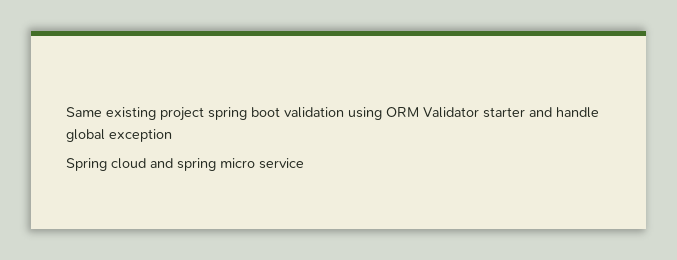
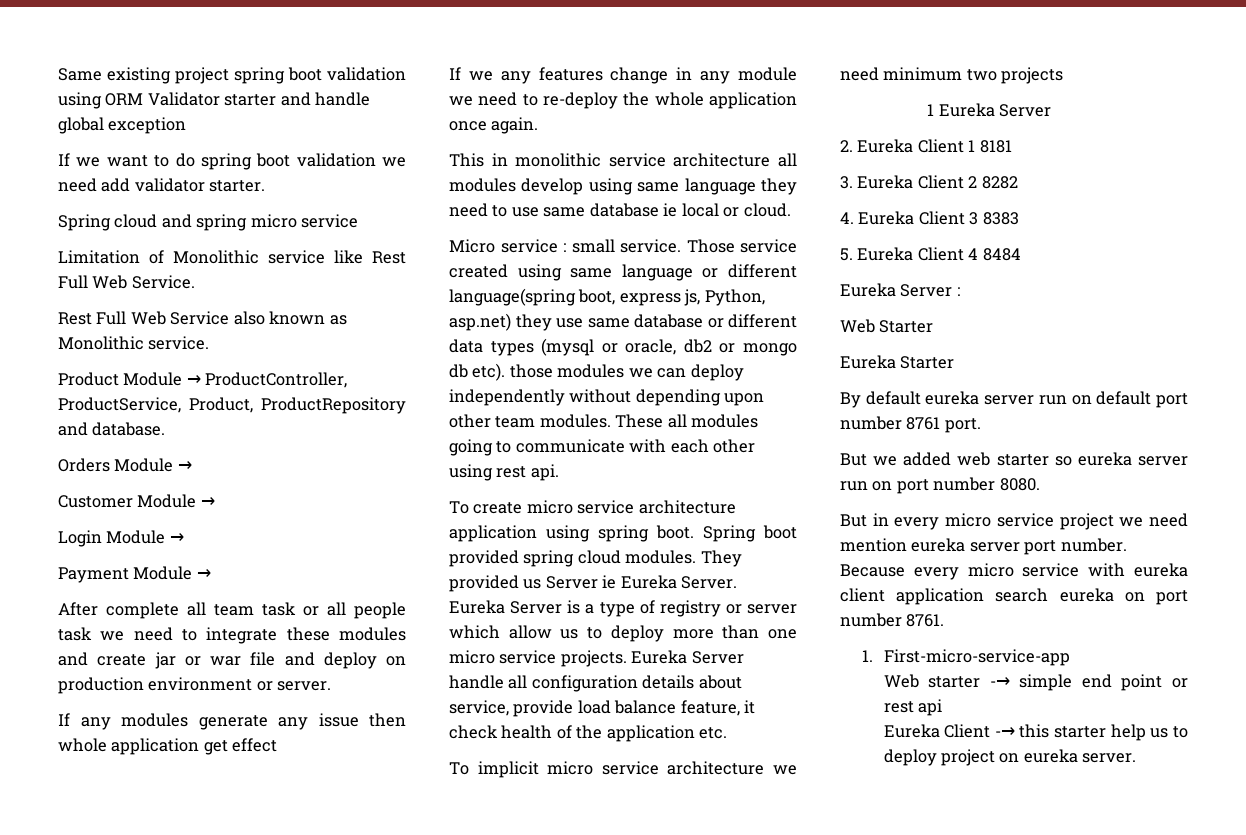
(172, 135) none -> [58,153,406,170] [58,178,266,192] // If we want to do spring boot validation we need add validator starter.
(304, 163) none -> [58,250,406,264] [58,275,195,289] [58,311,347,325] [58,336,210,350] [58,372,348,388] [58,397,406,414] [58,422,166,436] [58,458,192,472] [58,494,215,508] [58,530,184,547] [58,566,211,583] [58,602,406,619] [58,627,406,644] [58,652,406,669] [58,677,332,694] [58,713,406,730] [58,738,278,755] [449,67,797,84] [449,92,797,109] [449,117,539,134] [449,153,797,167] [449,178,797,195] [449,203,791,217] [449,239,797,253] [449,264,797,281] [449,288,765,306] [449,313,797,331] [449,338,797,356] [449,363,744,381] [449,389,765,406] [449,414,759,428] [449,439,756,456] [449,464,559,481] [449,500,736,514] [449,525,797,542] [449,550,742,567] [449,575,738,592] [449,600,797,617] [449,625,797,642] [449,650,744,667] [449,675,742,692] [449,700,756,717] [449,725,728,742] [449,761,797,778] [840,67,1064,84] [927,103,1052,117] [840,139,1012,153] [840,175,1018,189] [840,211,1019,225] [840,247,1021,261] [840,283,960,297] [840,319,934,333] [840,355,955,369] [840,391,1188,408] [840,416,981,433] [840,452,1188,466] [840,477,1040,494] [840,513,1188,530] [840,538,1127,555] [840,563,1188,580] [840,588,1188,605] [840,613,945,627] [861,649,1070,666] [883,674,1188,691] [883,699,943,716] [883,724,1188,741] [883,749,1137,766] // Limitation of Monolithic service like Rest Full Web Service. // Rest Full Web Service also known as Monolithic service. // Product Module → ProductController, ProductService, Product, ProductRepository and database. // Orders Module → // Customer Module → // Login Module → // Payment Module → // After complete all team task or all people task we need to integrate these modules and create jar or war file and deploy on production environment or server. // If any modules generate any issue then whole application get effect // If we any features change in any module we need to re-deploy the whole application once again. // This in monolithic service architecture all modules develop using same language they need to use same database ie local or cloud. // Micro service : small service. Those service created using same language or different language(spring boot, express js, Python, asp.net) they use same database or different data types (mysql or oracle, db2 or mongo db etc). those modules we can deploy independently without depending upon other team modules. These all modules going to communicate with each other using rest api. // To create micro service architecture application using spring boot. Spring boot provided spring cloud modules. They provided us Server ie Eureka Server. Eureka Server is a type of registry or server which allow us to deploy more than one micro service projects. Eureka Server handle all configuration details about service, provide load balance feature, it check health of the application etc. // To implicit micro service architecture we need minimum two projects // 1 Eureka Server // 2. Eureka Client 1 8181 // 3. Eureka Client 2 8282 // 4. Eureka Client 3 8383 // 5. Eureka Client 4 8484 // Eureka Server : // Web Starter // Eureka Starter // By default eureka server run on default port number 8761 port. // But we added web starter so eureka server run on port number 8080. // But in every micro service project we need mention eureka server port number. Because every micro service with eureka client application search eureka on port number 8761. // 1. First-micro-service-app // Web starter -→ simple end point or rest api // Eureka Client -→ this starter help us to deploy project on eureka server.

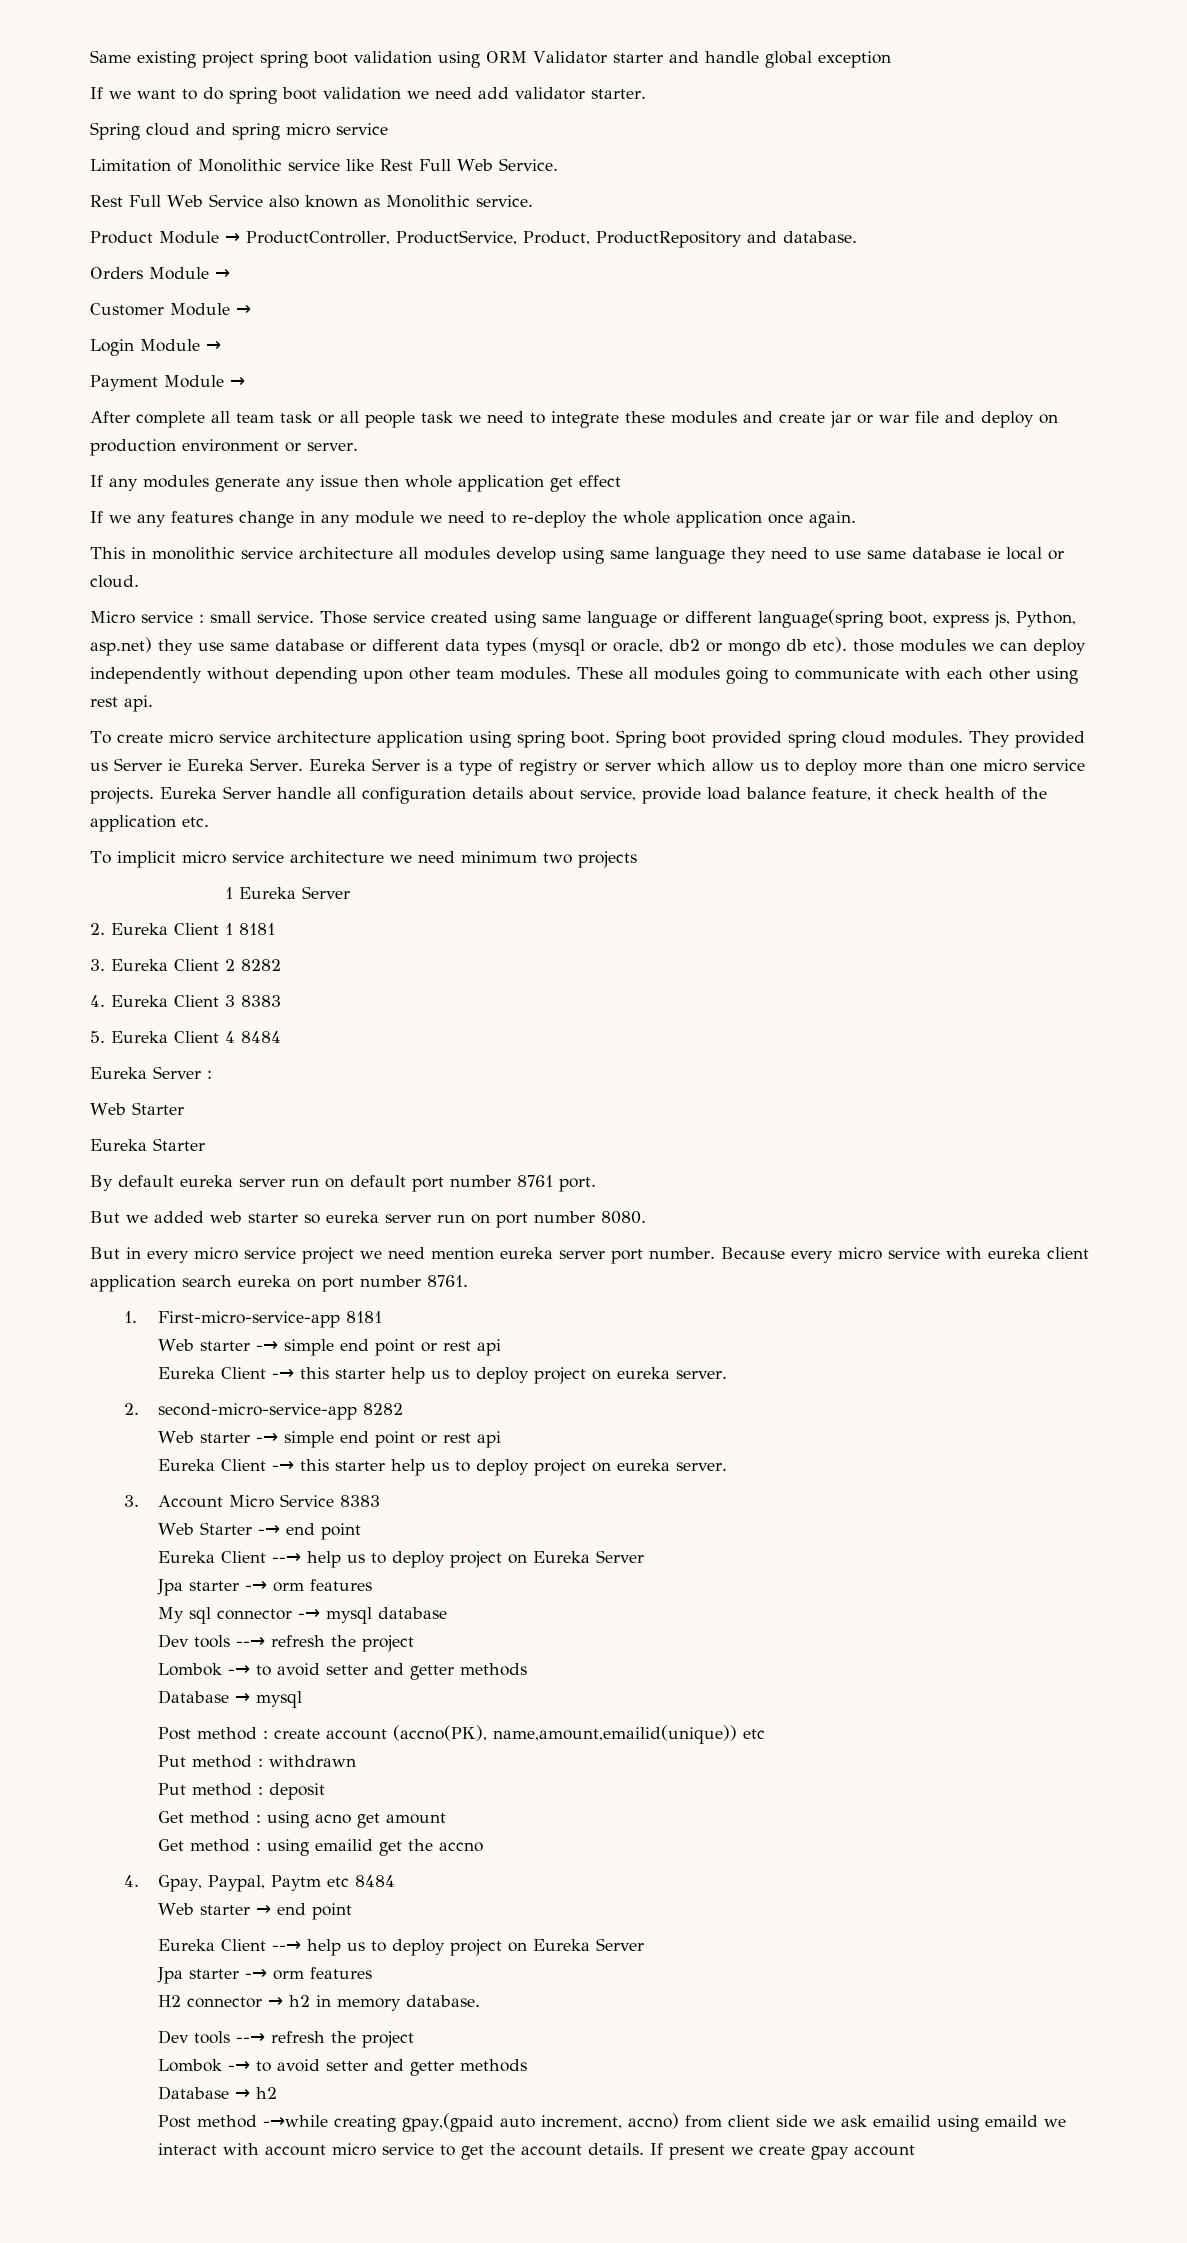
(1070, 657) none -> [345,1311,382,1323] 8181
(1137, 758) none -> [123,1403,403,1420] [157,1431,501,1448] [157,1459,727,1476] [123,1494,380,1508] [157,1522,361,1540] [157,1550,644,1568] [156,1579,372,1596] [157,1607,447,1624] [157,1634,414,1652] [157,1663,527,1680] [157,1690,302,1708] [157,1725,765,1744] [157,1755,356,1768] [157,1783,325,1800] [157,1811,446,1828] [157,1839,483,1856] [123,1875,395,1892] [157,1903,352,1920] [157,1938,644,1956] [156,1967,372,1984] [157,1995,480,2011] [157,2030,414,2048] [157,2059,527,2076] [157,2086,277,2100] [157,2113,1066,2132] [157,2143,915,2160] // 2. second-micro-service-app 8282 // Web starter -→ simple end point or rest api // Eureka Client -→ this starter help us to deploy project on eureka server. // 3. Account Micro Service 8383 // Web Starter -→ end point // Eureka Client --→ help us to deploy project on Eureka Server // Jpa starter -→ orm features // My sql connector -→ mysql database // Dev tools --→ refresh the project // Lombok -→ to avoid setter and getter methods // Database → mysql // Post method : create account (accno(PK), name,amount,emailid(unique)) etc // Put method : withdrawn // Put method : deposit // Get method : using acno get amount // Get method : using emailid get the accno // 4. Gpay, Paypal, Paytm etc 8484 // Web starter → end point // Eureka Client --→ help us to deploy project on Eureka Server // Jpa starter -→ orm features // H2 connector → h2 in memory database. // Dev tools --→ refresh the project // Lombok -→ to avoid setter and getter methods // Database → h2 // Post method -→while creating gpay,(gpaid auto increment, accno) from client side we ask emailid using emaild we interact with account micro service to get the account details. If present we create gpay account

